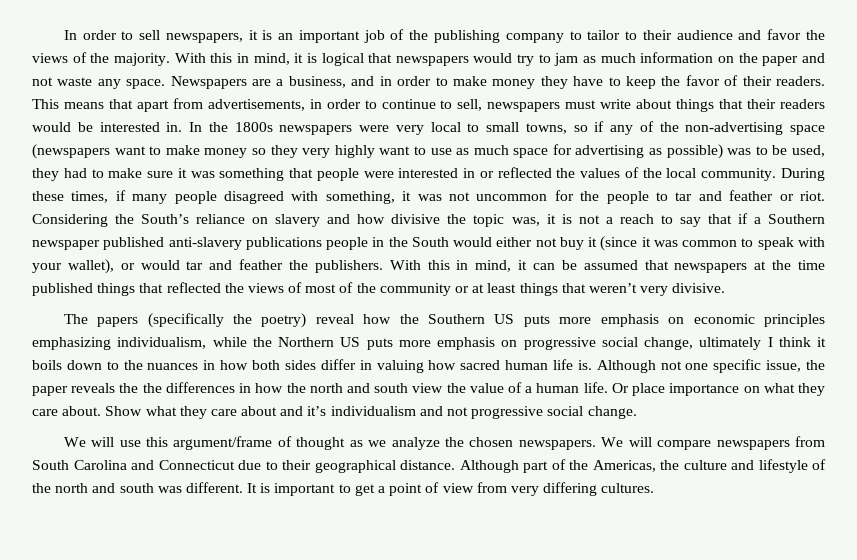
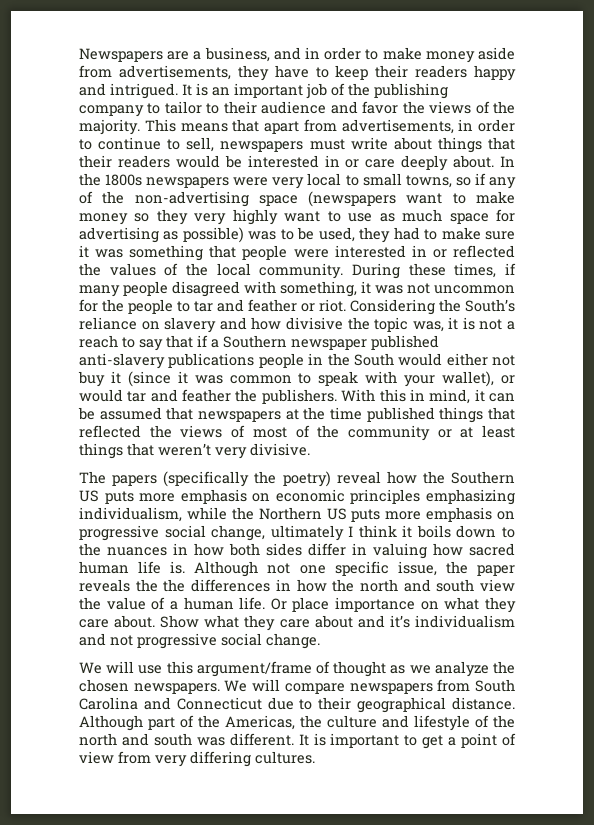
[63,30,258,43] In order to sell newspapers, it -> [79,47,515,63] [79,65,516,81] [79,83,192,99] Newspapers are a business, and in order to make money aside from advertisements, they have to keep their readers happy and intrigued. It
[174,52,826,66] [32,75,825,89] With this in mind, it is logical that newspapers would try to jam as much information on the paper and not waste any space. Newspapers are a business, and in order to make money they have to keep the favor of their readers. -> (140, 127) none
[166,122,183,132] in. -> [324,155,495,171] in or care deeply about.

